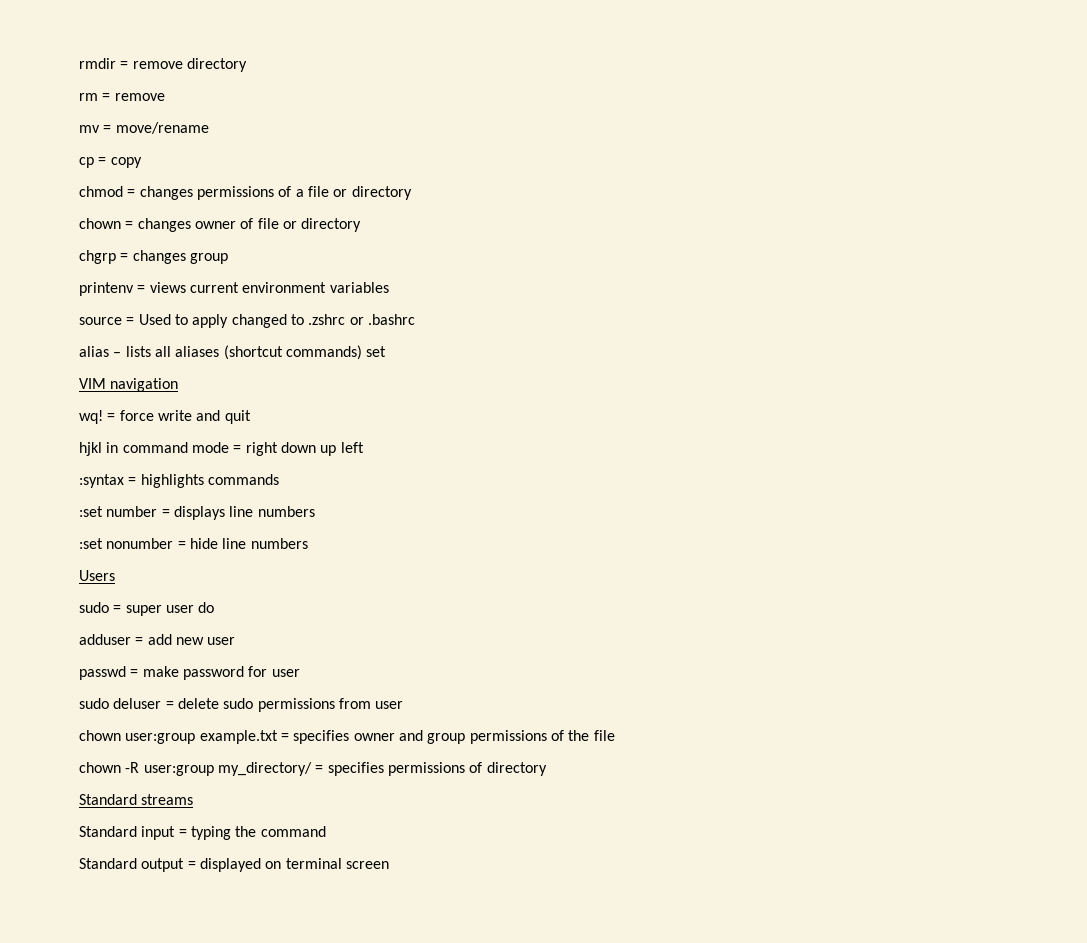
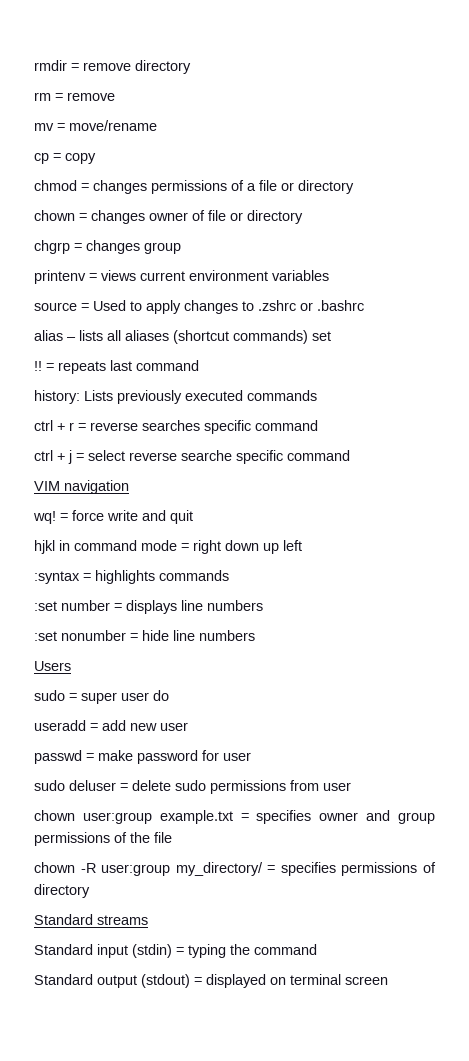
[231,314,287,328] changed -> [184,300,238,314] changes
(387, 351) none -> [34,360,199,374] [34,390,317,404] [34,420,318,434] [34,450,350,464] // !! = repeats last command // history: Lists previously executed commands // ctrl + r = reverse searches specific command // ctrl + j = select reverse searche specific command
[79,634,131,645] adduser -> [34,720,86,731] useradd
(176, 833) none -> [132,944,172,958] (stdin)
(185, 865) none -> [141,974,190,988] (stdout)

